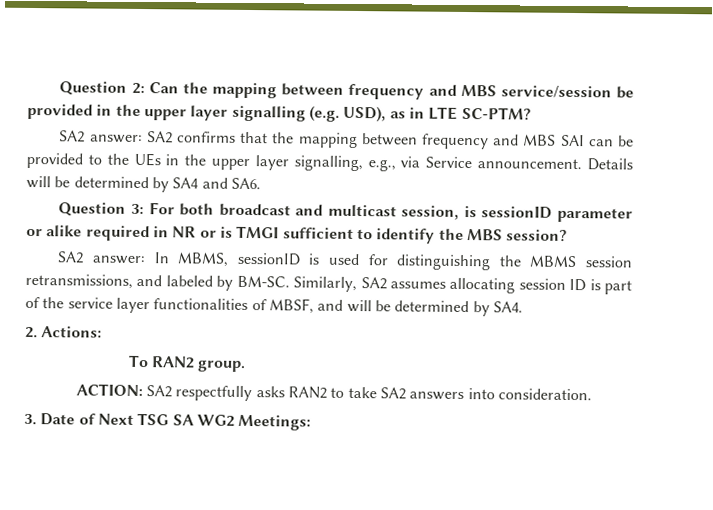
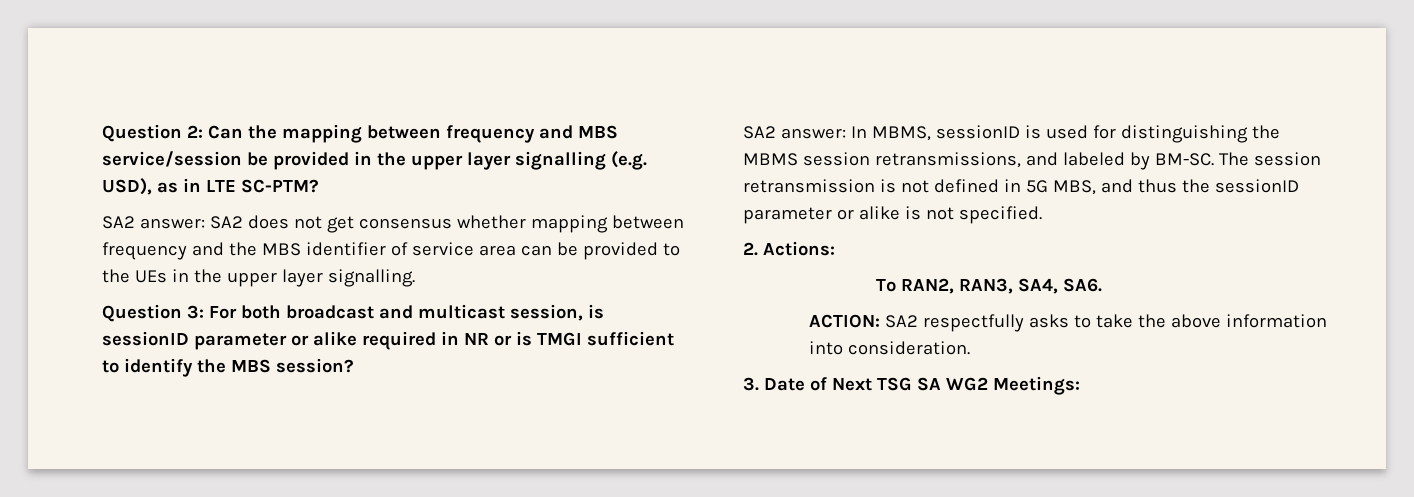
[177,131,585,150] confirms that the mapping between frequency and MBS SAI -> [247,215,684,233] [102,242,516,260] does not get consensus whether mapping between frequency and the MBS identifier of service area
[293,155,633,172] [26,175,261,193] signalling, e.g., via Service announcement. Details will be determined by SA4 and SA6. -> [327,269,415,287] signalling.
[293,276,632,295] [25,296,523,317] Similarly, SA2 assumes allocating session ID is part of the service layer functionalities of MBSF, and will be determined by SA4. -> [1218,152,1321,166] [743,179,1299,195] [743,206,1042,224] The session retransmission is not defined in 5G MBS, and thus the sessionID parameter or alike is not specified.
[150,356,247,372] RAN2 group. -> [900,278,1102,294] RAN2, RAN3, SA4, SA6.
[288,386,328,399] RAN2 -> (1070, 321) none
[379,387,465,401] SA2 answers -> [1138,314,1328,328] the above information

